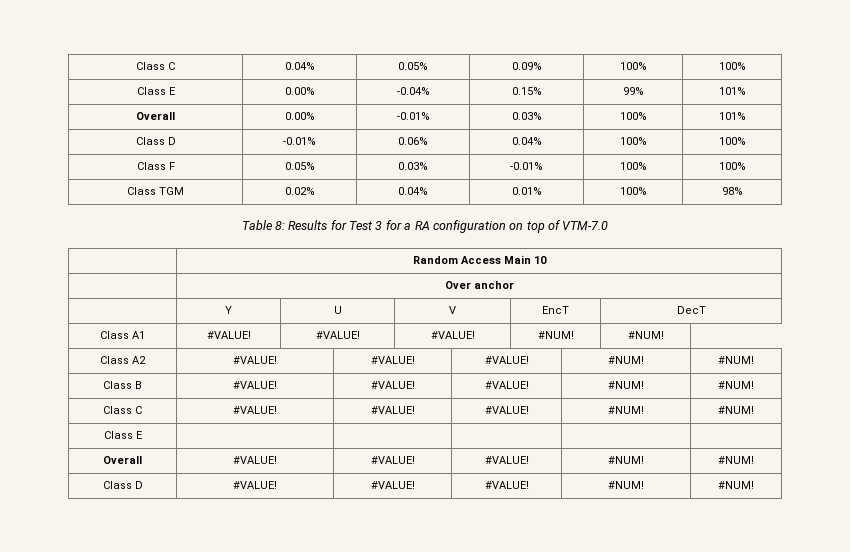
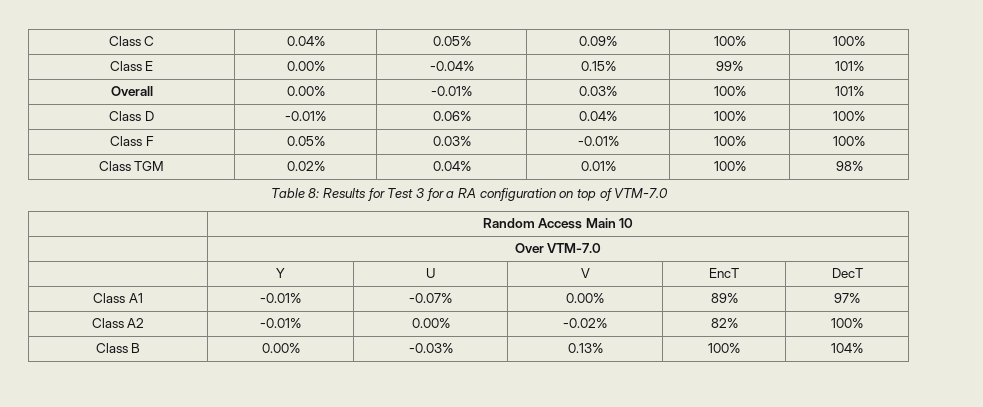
[473,281,514,289] anchor -> [547,243,602,253] VTM-7.0
[206,331,251,339] [315,331,360,339] [430,331,475,339] [537,331,574,339] [627,331,664,339] [100,356,146,364] [233,356,277,364] [370,356,415,364] [484,356,529,364] [608,356,644,364] [718,356,754,364] [103,381,142,389] [233,381,277,389] [370,381,415,389] [484,381,529,389] [608,381,644,389] [718,381,754,389] [103,406,142,414] [233,406,277,414] [370,406,415,414] [484,406,529,414] [608,406,644,414] [718,406,754,414] [103,431,142,439] [103,456,142,464] [233,456,277,464] [370,456,415,464] [484,456,529,464] [608,456,644,464] [718,456,754,464] [102,481,143,489] [233,481,277,489] [370,481,415,489] [484,481,529,489] [608,481,644,489] [718,481,754,489] #VALUE! | #VALUE! | #VALUE! | #NUM! | #NUM! // Class A2 | #VALUE! | #VALUE! | #VALUE! | #NUM! | #NUM! // Class B | #VALUE! | #VALUE! | #VALUE! | #NUM! | #NUM! // Class C | #VALUE! | #VALUE! | #VALUE! | #NUM! | #NUM! // Class E | | | | | // Overall | #VALUE! | #VALUE! | #VALUE! | #NUM! | #NUM! // Class D | #VALUE! | #VALUE! | #VALUE! | #NUM! | #NUM! -> [260,293,301,303] [409,293,452,303] [566,293,604,303] [710,293,738,303] [834,293,860,303] [91,318,145,328] [260,318,301,328] [411,318,450,328] [563,318,607,328] [710,318,738,328] [831,318,863,328] [95,343,141,353] [261,343,300,353] [408,343,453,353] [567,343,603,353] [708,343,740,353] [831,343,863,353] -0.01% | -0.07% | 0.00% | 89% | 97% // Class A2 | -0.01% | 0.00% | -0.02% | 82% | 100% // Class B | 0.00% | -0.03% | 0.13% | 100% | 104%

